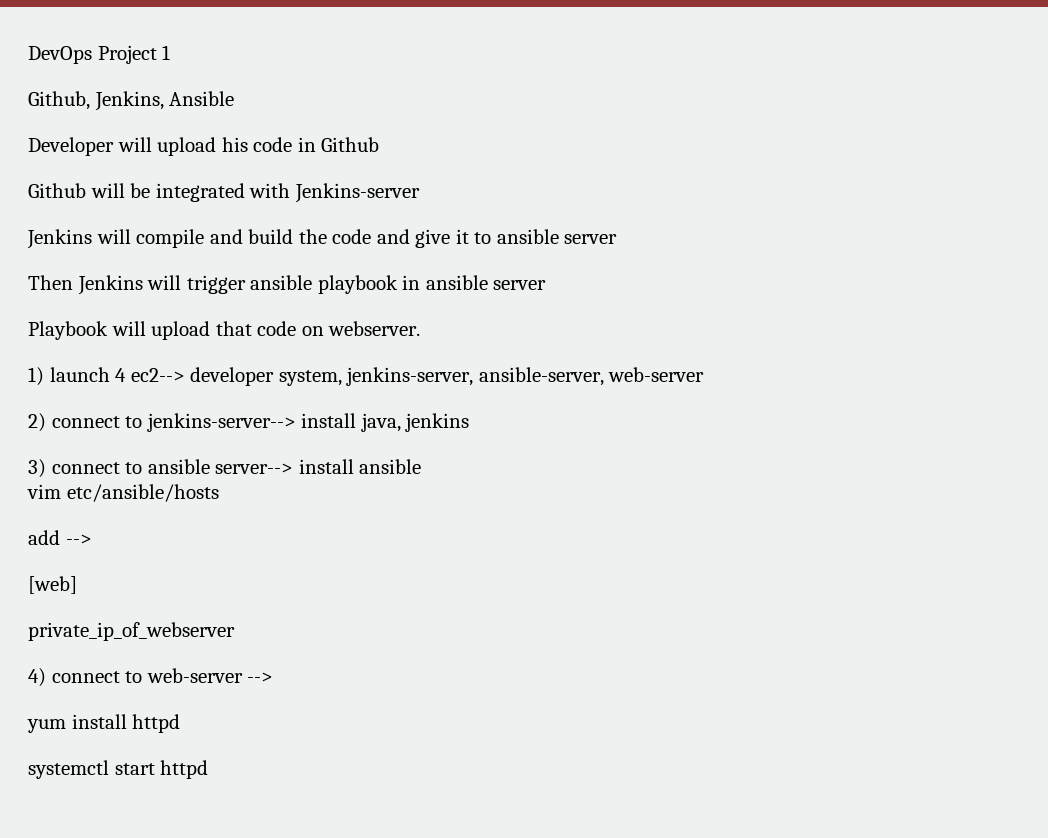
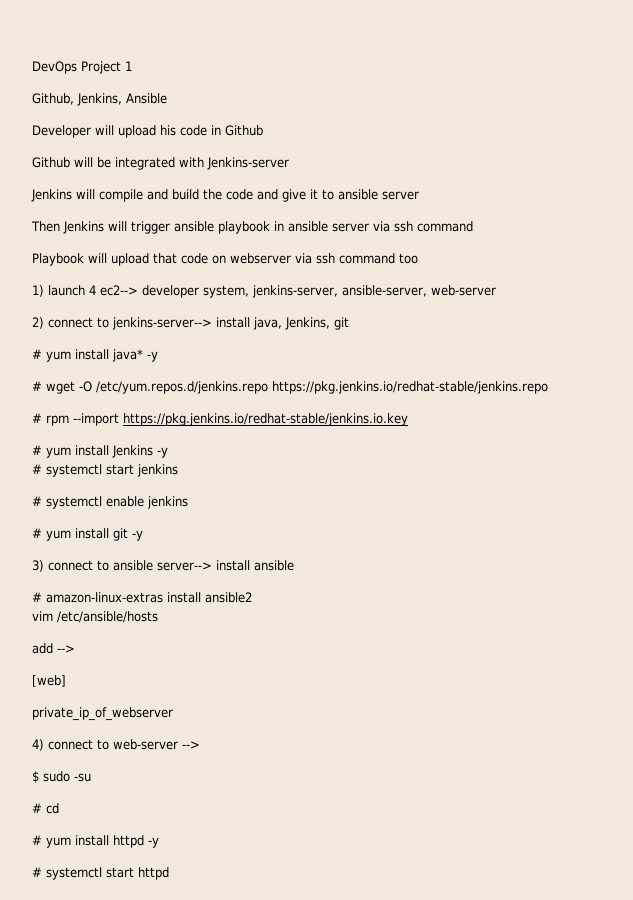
(547, 285) none -> [373,221,473,232] via ssh command
[328,321,421,336] webserver. -> [230,253,418,264] webserver via ssh command too
[405,413,470,432] jenkins -> [285,317,349,330] [32,349,158,362] [32,381,548,394] [32,413,408,426] [32,445,168,458] [32,464,178,477] [32,496,188,509] [32,528,143,541] Jenkins, git // # yum install java* -y // # wget -O /etc/yum.repos.d/jenkins.repo https://pkg.jenkins.io/redhat-stable/jenkins.repo // # rpm --import https://pkg.jenkins.io/redhat-stable/jenkins.io.key // # yum install Jenkins -y // # systemctl start jenkins // # systemctl enable jenkins // # yum install git -y
(422, 466) none -> [32,592,252,603] // # amazon-linux-extras install ansible2
[66,484,219,502] etc/ansible/hosts -> [57,611,158,623] /etc/ansible/hosts
(274, 677) none -> [32,771,91,783] [32,803,59,814] [32,835,42,845] $ sudo -su // # cd // #
(181, 723) // -> [148,837,159,848] [32,867,42,877] -y // #

